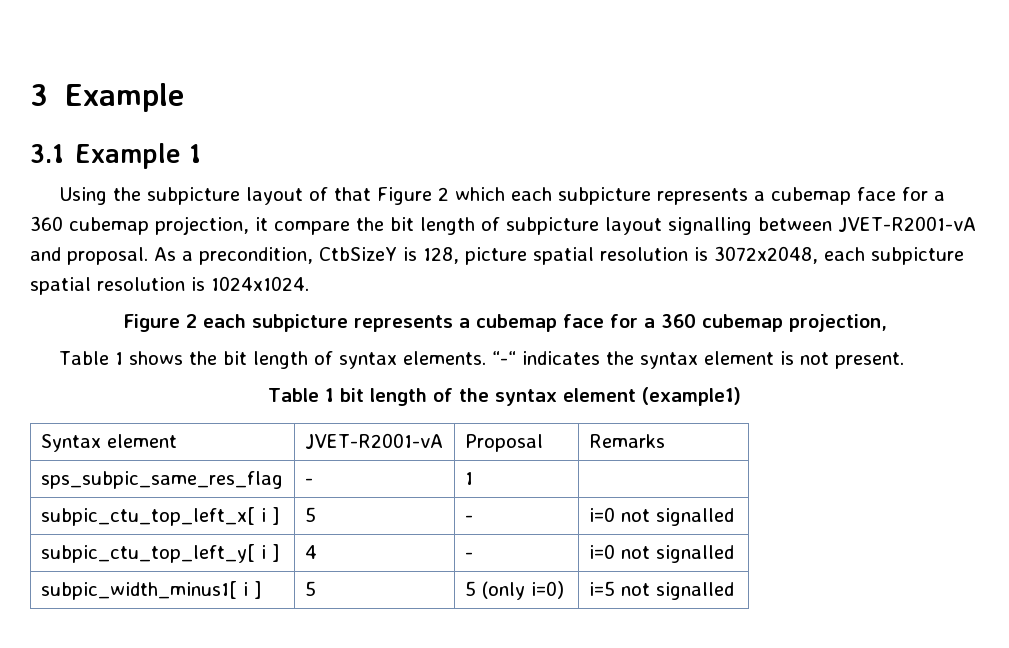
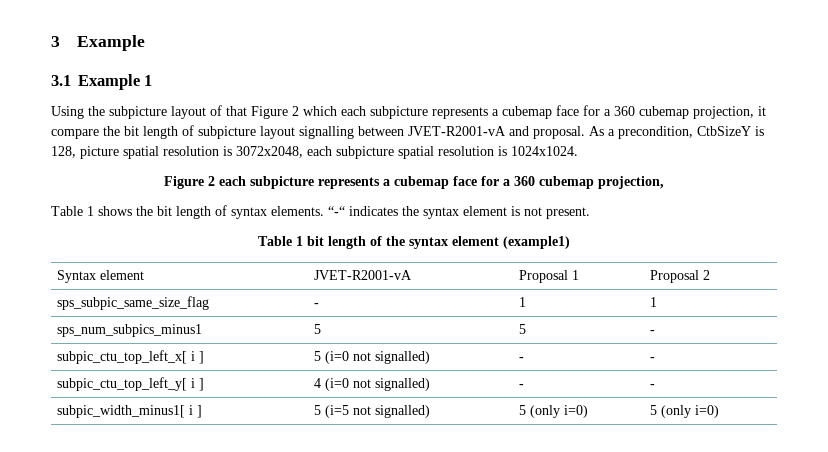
[588,434,665,448] [40,471,283,489] [304,478,313,485] [464,472,473,485] | Remarks // sps_subpic_same_res_flag | - | 1 | -> [572,270,580,280] [650,270,711,283] [57,296,210,310] [314,303,320,307] [519,297,527,307] [650,297,658,307] [57,324,203,337] [314,324,322,334] [519,324,527,334] [650,330,656,334] 1 | Proposal 2 // sps_subpic_same_size_flag | - | 1 | 1 // sps_num_subpics_minus1 | 5 | 5 | -
[464,515,473,522] [588,507,734,526] | - | i=0 not signalled -> [325,351,431,364] [519,357,525,361] [650,357,656,361] (i=0 not signalled) | - | -
[464,552,473,559] [588,544,734,563] | - | i=0 not signalled -> [325,378,431,391] [519,384,525,388] [650,384,656,388] (i=0 not signalled) | - | -
(316, 588) none -> [325,405,431,418] (i=5 not signalled)
[588,581,734,600] i=5 not signalled -> [650,405,720,418] 5 (only i=0)

